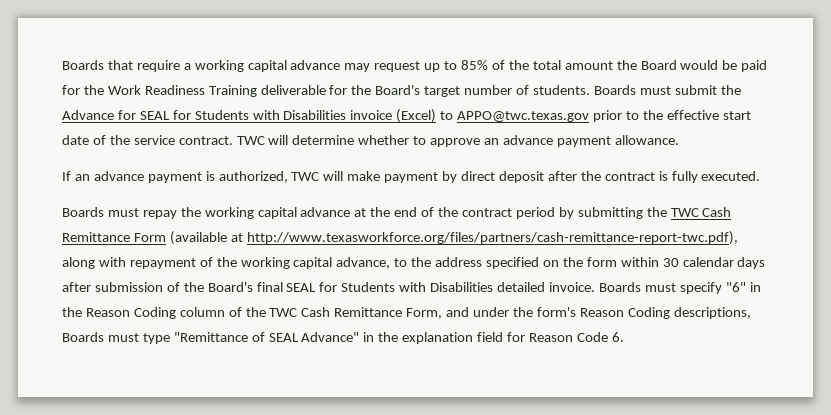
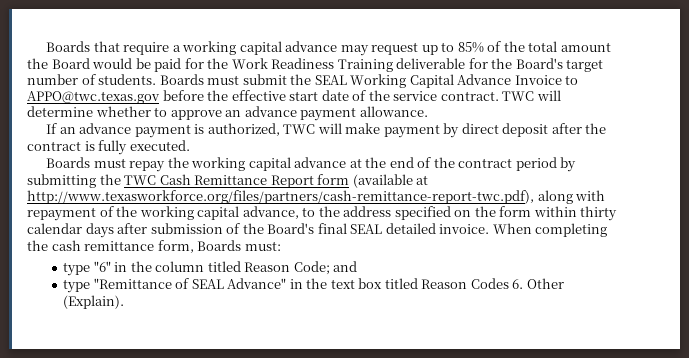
[62,109,639,123] Advance for SEAL for Students with Disabilities invoice (Excel) to APPO@twc.texas.gov prior to -> [314,74,579,88] [27,90,204,104] SEAL Working Capital Advance Invoice to APPO@twc.texas.gov before
[133,233,166,242] Form -> [270,174,350,188] Report form
[662,258,679,267] 30 -> [580,206,618,221] thirty
[319,282,761,294] [62,307,751,319] [62,332,139,342] for Students with Disabilities detailed invoice. Boards must specify "6" in the Reason Coding column of the TWC Cash Remittance Form, and under the form's Reason Coding descriptions, Boards must -> [385,223,608,237] [27,240,281,253] [63,261,358,276] detailed invoice. When completing the cash remittance form, Boards must: // type "6" in the column titled Reason Code; and //
[402,332,624,344] explanation field for Reason Code 6. -> [330,278,564,289] [63,295,125,309] text box titled Reason Codes 6. Other (Explain).

